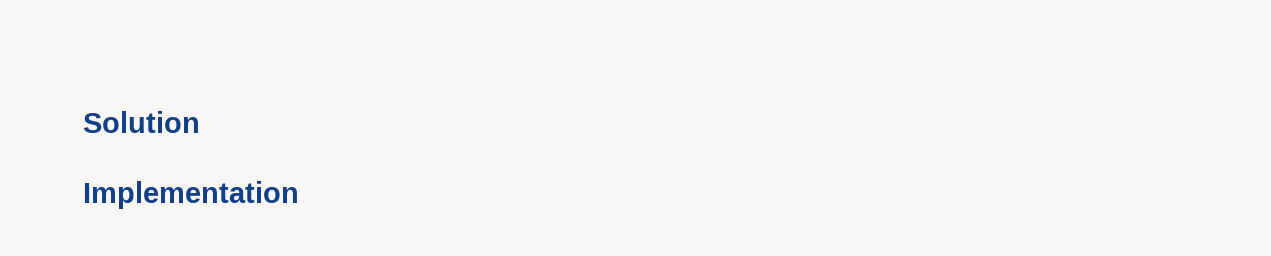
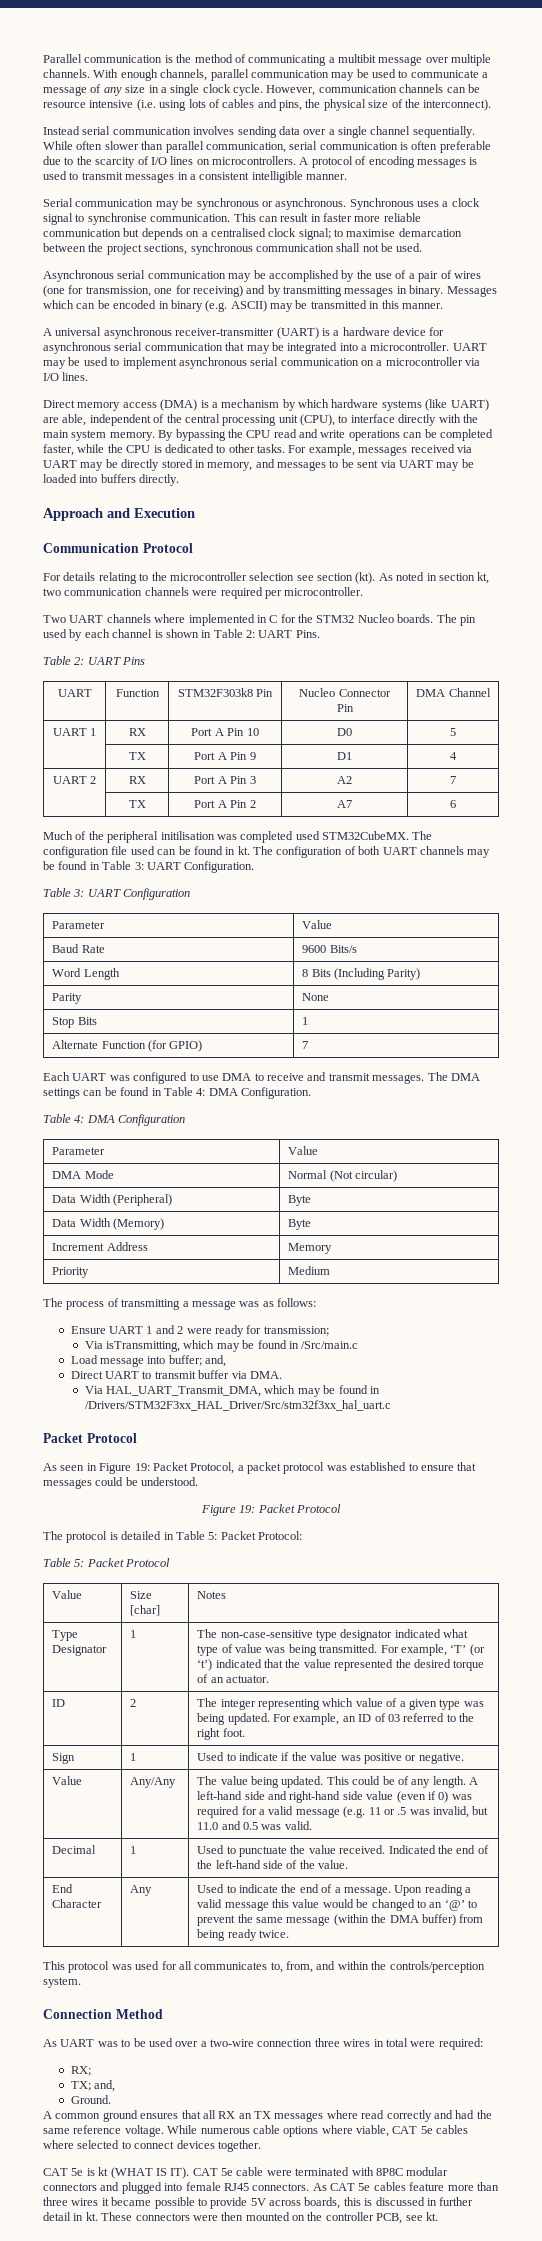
[83,111,200,133] [83,181,299,209] Solution // Implementation -> [43,54,492,66] [43,69,489,81] [43,84,480,96] [43,99,492,111] [43,126,475,138] [43,141,491,153] [43,156,478,168] [43,171,347,183] [43,198,480,210] [43,213,421,225] [43,228,462,240] [43,243,423,255] [43,270,481,282] [43,285,497,297] [43,300,443,312] [43,327,445,339] [43,342,487,354] [43,357,481,369] [43,372,89,381] [43,399,489,411] [43,414,478,426] [43,429,493,441] [43,444,472,456] [43,459,474,471] [43,474,180,486] [43,508,195,521] [43,543,193,553] [43,572,490,584] [43,587,364,599] [43,614,476,626] [43,629,320,641] [43,656,146,665] [57,689,92,697] [115,689,160,697] [177,688,274,697] [299,688,391,697] [336,704,354,712] [416,688,491,697] [52,728,97,736] [128,728,146,736] [191,728,259,736] [336,728,352,736] [449,728,456,736] [128,752,146,760] [194,752,256,760] [336,752,352,760] [449,752,457,760] [52,776,97,784] [128,776,146,784] [194,776,256,784] [336,776,352,784] [449,776,456,784] [128,800,146,808] [194,800,256,808] [336,800,352,808] [449,800,456,808] [43,831,433,843] [43,846,491,858] [43,861,255,873] [43,888,191,900] [52,921,106,929] [302,920,333,929] [52,944,105,953] [302,945,357,953] [52,968,120,980] [302,968,421,980] [52,993,83,1004] [302,993,330,1001] [52,1017,97,1028] [302,1017,309,1025] [52,1040,203,1052] [302,1041,309,1049] [43,1072,480,1084] [43,1087,311,1099] [43,1114,186,1126] [52,1147,106,1155] [288,1146,319,1155] [52,1170,114,1179] [288,1170,398,1182] [52,1194,173,1206] [288,1195,312,1206] [52,1218,165,1230] [288,1219,312,1230] [52,1242,148,1251] [288,1243,333,1254] [52,1267,90,1278] [288,1266,331,1275] [43,1298,316,1310] [70,1325,329,1337] [84,1340,359,1352] [70,1355,227,1367] [70,1370,282,1379] [84,1385,380,1397] [84,1400,391,1411] [43,1433,137,1443] [43,1462,477,1474] [43,1477,199,1489] [200,1504,342,1516] [43,1531,302,1543] [43,1558,171,1567] [52,1590,83,1599] [130,1591,153,1599] [130,1605,161,1616] [197,1591,227,1599] [52,1630,79,1641] [52,1645,108,1656] [130,1630,137,1638] [197,1629,469,1641] [197,1644,485,1656] [197,1659,485,1671] [197,1674,270,1683] [52,1699,66,1707] [130,1699,137,1707] [197,1698,484,1710] [197,1713,475,1725] [197,1728,245,1740] [52,1753,76,1764] [130,1753,137,1761] [197,1752,464,1764] [52,1776,83,1785] [130,1777,177,1788] [197,1776,479,1788] [197,1791,472,1803] [197,1806,489,1818] [197,1821,312,1830] [52,1845,97,1854] [130,1846,137,1854] [197,1845,489,1857] [197,1860,349,1869] [52,1884,74,1893] [52,1899,103,1908] [130,1885,153,1896] [197,1884,472,1896] [197,1899,478,1911] [197,1914,484,1926] [197,1929,290,1941] [43,1961,485,1973] [43,1977,81,1988] [43,2009,163,2019] [43,2038,483,2050] [70,2066,91,2076] [70,2080,116,2092] [70,2095,111,2104] [43,2110,492,2122] [43,2125,469,2137] [43,2140,261,2152] [43,2167,449,2179] [43,2182,499,2194] [43,2197,474,2209] [43,2212,438,2224] Parallel communication is the method of communicating a multibit message over multiple channels. With enough channels, parallel communication may be used to communicate a message of any size in a single clock cycle. However, communication channels can be resource intensive (i.e. using lots of cables and pins, the physical size of the interconnect). // Instead serial communication involves sending data over a single channel sequentially. While often slower than parallel communication, serial communication is often preferable due to the scarcity of I/O lines on microcontrollers. A protocol of encoding messages is used to transmit messages in a consistent intelligible manner. // Serial communication may be synchronous or asynchronous. Synchronous uses a clock signal to synchronise communication. This can result in faster more reliable communication but depends on a centralised clock signal; to maximise demarcation between the project sections, synchronous communication shall not be used. // Asynchronous serial communication may be accomplished by the use of a pair of wires (one for transmission, one for receiving) and by transmitting messages in binary. Messages which can be encoded in binary (e.g. ASCII) may be transmitted in this manner. // A universal asynchronous receiver-transmitter (UART) is a hardware device for asynchronous serial communication that may be integrated into a microcontroller. UART may be used to implement asynchronous serial communication on a microcontroller via I/O lines. // Direct memory access (DMA) is a mechanism by which hardware systems (like UART) are able, independent of the central processing unit (CPU), to interface directly with the main system memory. By bypassing the CPU read and write operations can be completed faster, while the CPU is dedicated to other tasks. For example, messages received via UART may be directly stored in memory, and messages to be sent via UART may be loaded into buffers directly. // Approach and Execution // Communication Protocol // For details relating to the microcontroller selection see section (kt). As noted in section kt, two communication channels were required per microcontroller. // Two UART channels where implemented in C for the STM32 Nucleo boards. The pin used by each channel is shown in Table 2: UART Pins. // Table 2: UART Pins // UART | Function | STM32F303k8 Pin | Nucleo Connector Pin | DMA Channel // UART 1 | RX | Port A Pin 10 | D0 | 5 // | TX | Port A Pin 9 | D1 | 4 // UART 2 | RX | Port A Pin 3 | A2 | 7 // | TX | Port A Pin 2 | A7 | 6 // Much of the peripheral initilisation was completed used STM32CubeMX. The configuration file used can be found in kt. The configuration of both UART channels may be found in Table 3: UART Configuration. // Table 3: UART Configuration // Parameter | Value // Baud Rate | 9600 Bits/s // Word Length | 8 Bits (Including Parity) // Parity | None // Stop Bits | 1 // Alternate Function (for GPIO) | 7 // Each UART was configured to use DMA to receive and transmit messages. The DMA settings can be found in Table 4: DMA Configuration. // Table 4: DMA Configuration // Parameter | Value // DMA Mode | Normal (Not circular) // Data Width (Peripheral) | Byte // Data Width (Memory) | Byte // Increment Address | Memory // Priority | Medium // The process of transmitting a message was as follows: // Ensure UART 1 and 2 were ready for transmission; // Via isTransmitting, which may be found in /Src/main.c // Load message into buffer; and, // Direct UART to transmit buffer via DMA. // Via HAL_UART_Transmit_DMA, which may be found in /Drivers/STM32F3xx_HAL_Driver/Src/stm32f3xx_hal_uart.c // Packet Protocol // As seen in Figure 19: Packet Protocol, a packet protocol was established to ensure that messages could be understood. // Figure 19: Packet Protocol // The protocol is detailed in Table 5: Packet Protocol: // Table 5: Packet Protocol // Value | Size [char] | Notes // Type Designator | 1 | The non-case-sensitive type designator indicated what type of value was being transmitted. For example, ‘T’ (or ‘t’) indicated that the value represented the desired torque of an actuator. // ID | 2 | The integer representing which value of a given type was being updated. For example, an ID of 03 referred to the right foot. // Sign | 1 | Used to indicate if the value was positive or negative. // Value | Any/Any | The value being updated. This could be of any length. A left-hand side and right-hand side value (even if 0) was required for a valid message (e.g. 11 or .5 was invalid, but 11.0 and 0.5 was valid. // Decimal | 1 | Used to punctuate the value received. Indicated the end of the left-hand side of the value. // End Character | Any | Used to indicate the end of a message. Upon reading a valid message this value would be changed to an ‘@’ to prevent the same message (within the DMA buffer) from being ready twice. // This protocol was used for all communicates to, from, and within the controls/perception system. // Connection Method // As UART was to be used over a two-wire connection three wires in total were required: // RX; // TX; and, // Ground. // A common ground ensures that all RX an TX messages where read correctly and had the same reference voltage. While numerous cable options where viable, CAT 5e cables where selected to connect devices together. // CAT 5e is kt (WHAT IS IT). CAT 5e cable were terminated with 8P8C modular connectors and plugged into female RJ45 connectors. As CAT 5e cables feature more than three wires it became possible to provide 5V across boards, this is discussed in further detail in kt. These connectors were then mounted on the controller PCB, see kt.

